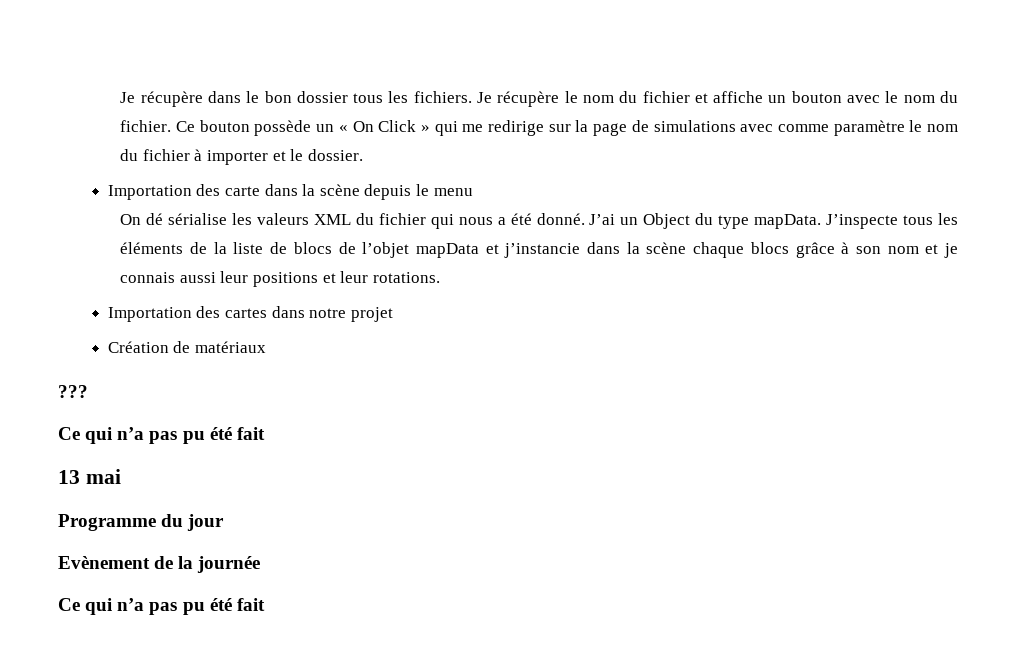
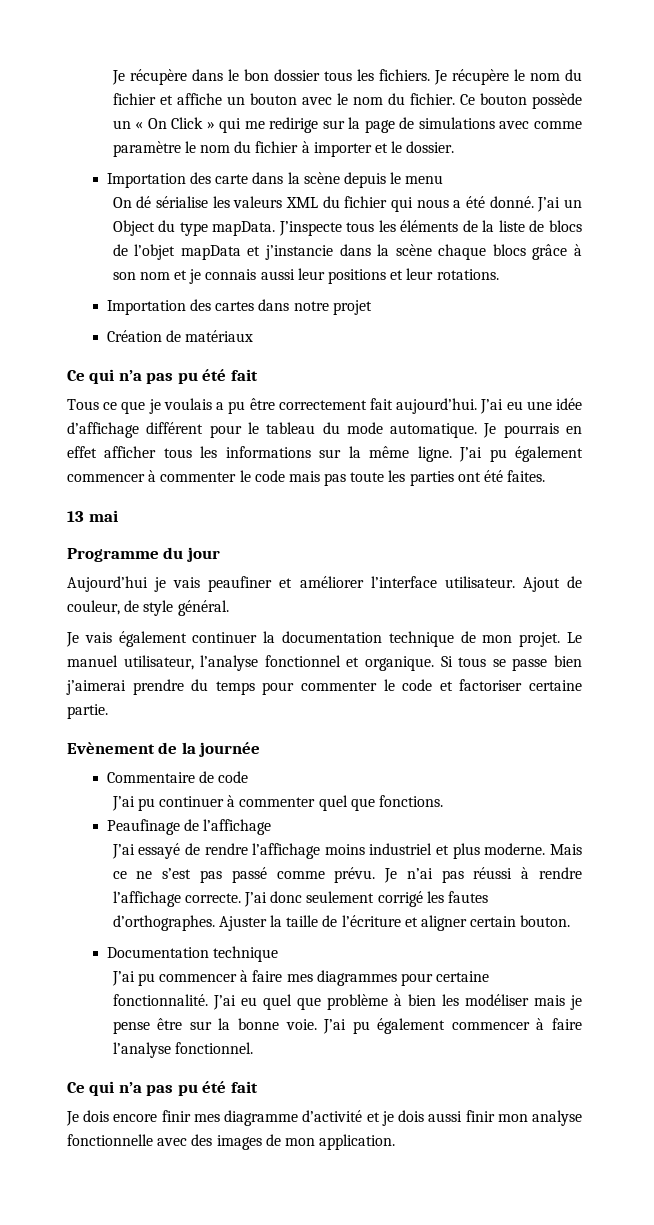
[58,385,88,398] [58,427,265,444] [58,469,121,484] [58,514,225,531] [58,556,261,573] [58,598,265,615] ??? // Ce qui n’a pas pu été fait // 13 mai // Programme du jour // Evènement de la journée // Ce qui n’a pas pu été fait -> [67,369,258,384] [67,398,582,414] [67,422,583,438] [67,446,583,462] [67,470,546,486] [67,510,118,522] [67,547,220,562] [67,576,582,592] [67,600,229,616] [66,631,582,647] [67,655,583,671] [66,679,583,695] [67,704,108,719] [67,742,261,757] [106,771,249,783] [111,795,443,811] [106,819,272,835] [111,843,582,859] [112,867,583,883] [112,891,488,907] [112,915,571,931] [106,946,279,962] [111,970,490,986] [112,994,582,1010] [112,1018,583,1034] [112,1042,253,1058] [67,1081,258,1096] [66,1110,582,1126] [67,1134,396,1150] Ce qui n’a pas pu été fait // Tous ce que je voulais a pu être correctement fait aujourd’hui. J’ai eu une idée d’affichage différent pour le tableau du mode automatique. Je pourrais en effet afficher tous les informations sur la même ligne. J’ai pu également commencer à commenter le code mais pas toute les parties ont été faites. // 13 mai // Programme du jour // Aujourd’hui je vais peaufiner et améliorer l’interface utilisateur. Ajout de couleur, de style général. // Je vais également continuer la documentation technique de mon projet. Le manuel utilisateur, l’analyse fonctionnel et organique. Si tous se passe bien j’aimerai prendre du temps pour commenter le code et factoriser certaine partie. // Evènement de la journée // Commentaire de code // J’ai pu continuer à commenter quel que fonctions. // Peaufinage de l’affichage // J’ai essayé de rendre l’affichage moins industriel et plus moderne. Mais ce ne s’est pas passé comme prévu. Je n’ai pas réussi à rendre l’affichage correcte. J’ai donc seulement corrigé les fautes d’orthographes. Ajuster la taille de l’écriture et aligner certain bouton. // Documentation technique // J’ai pu commencer à faire mes diagrammes pour certaine fonctionnalité. J’ai eu quel que problème à bien les modéliser mais je pense être sur la bonne voie. J’ai pu également commencer à faire l’analyse fonctionnel. // Ce qui n’a pas pu été fait // Je dois encore finir mes diagramme d’activité et je dois aussi finir mon analyse fonctionnelle avec des images de mon application.

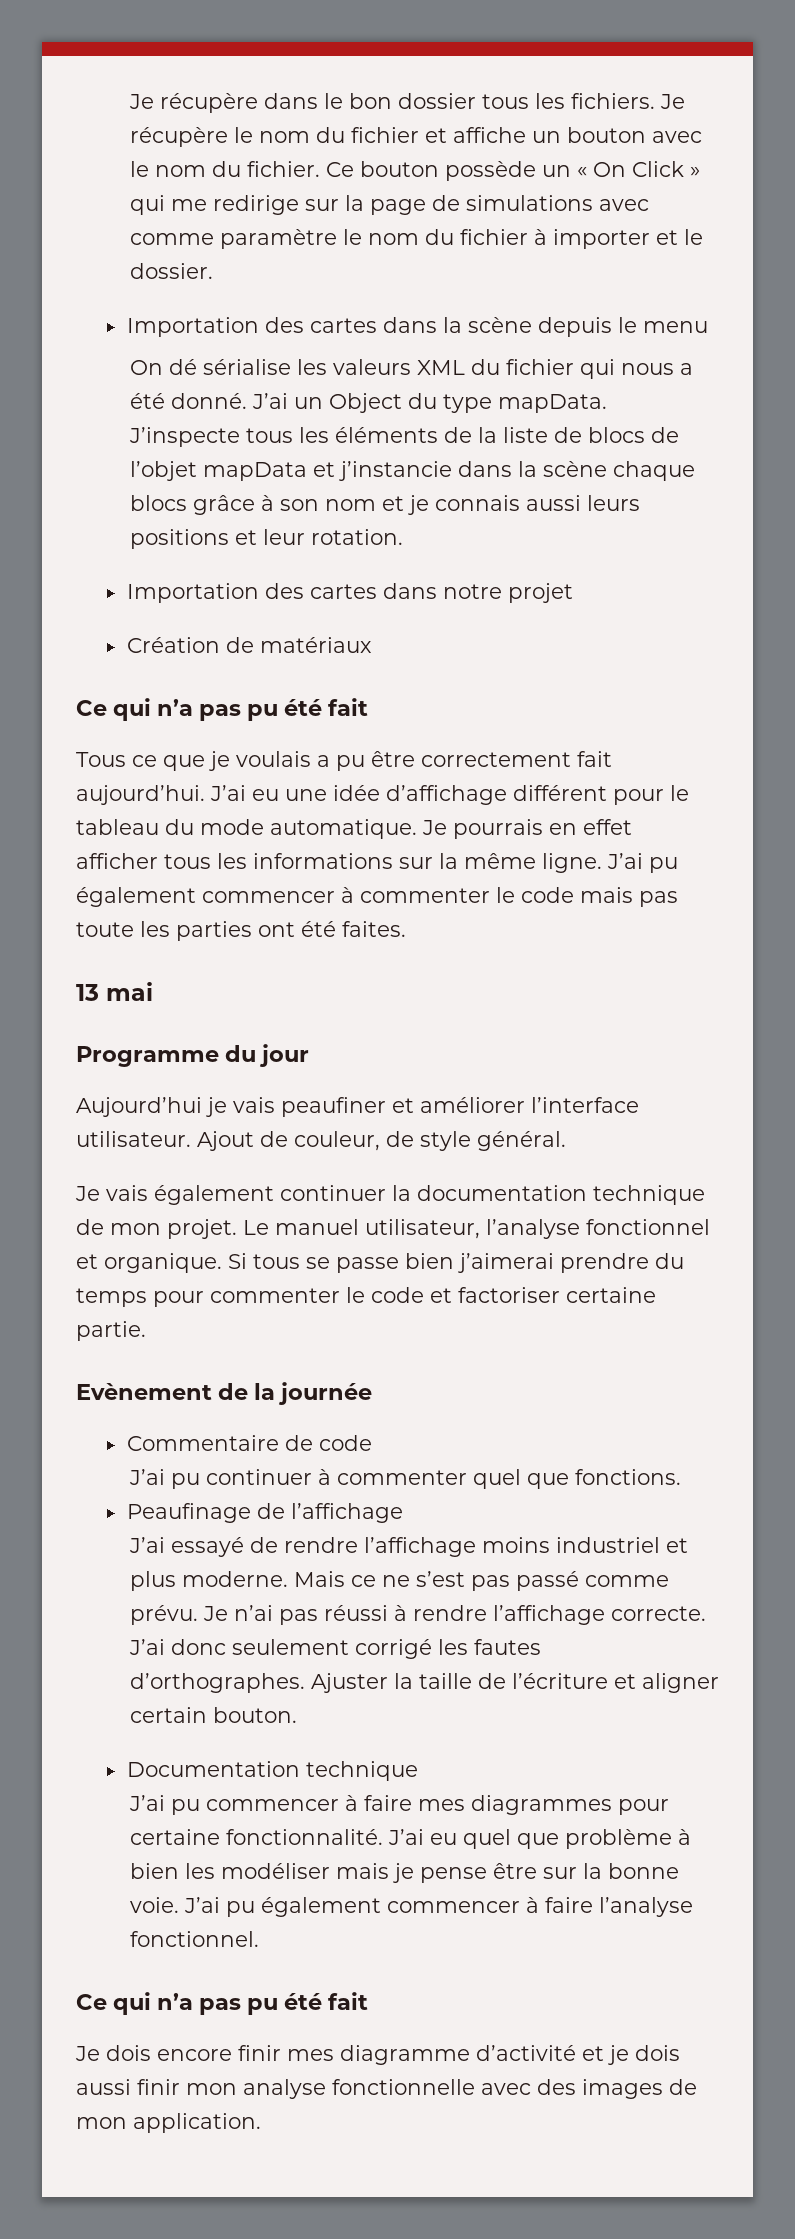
[215,174,249,184] carte -> [309,318,377,333] cartes
[297,268,325,280] leur -> [586,495,640,511] leurs
[436,269,499,280] rotations. -> [310,529,403,545] rotation.

